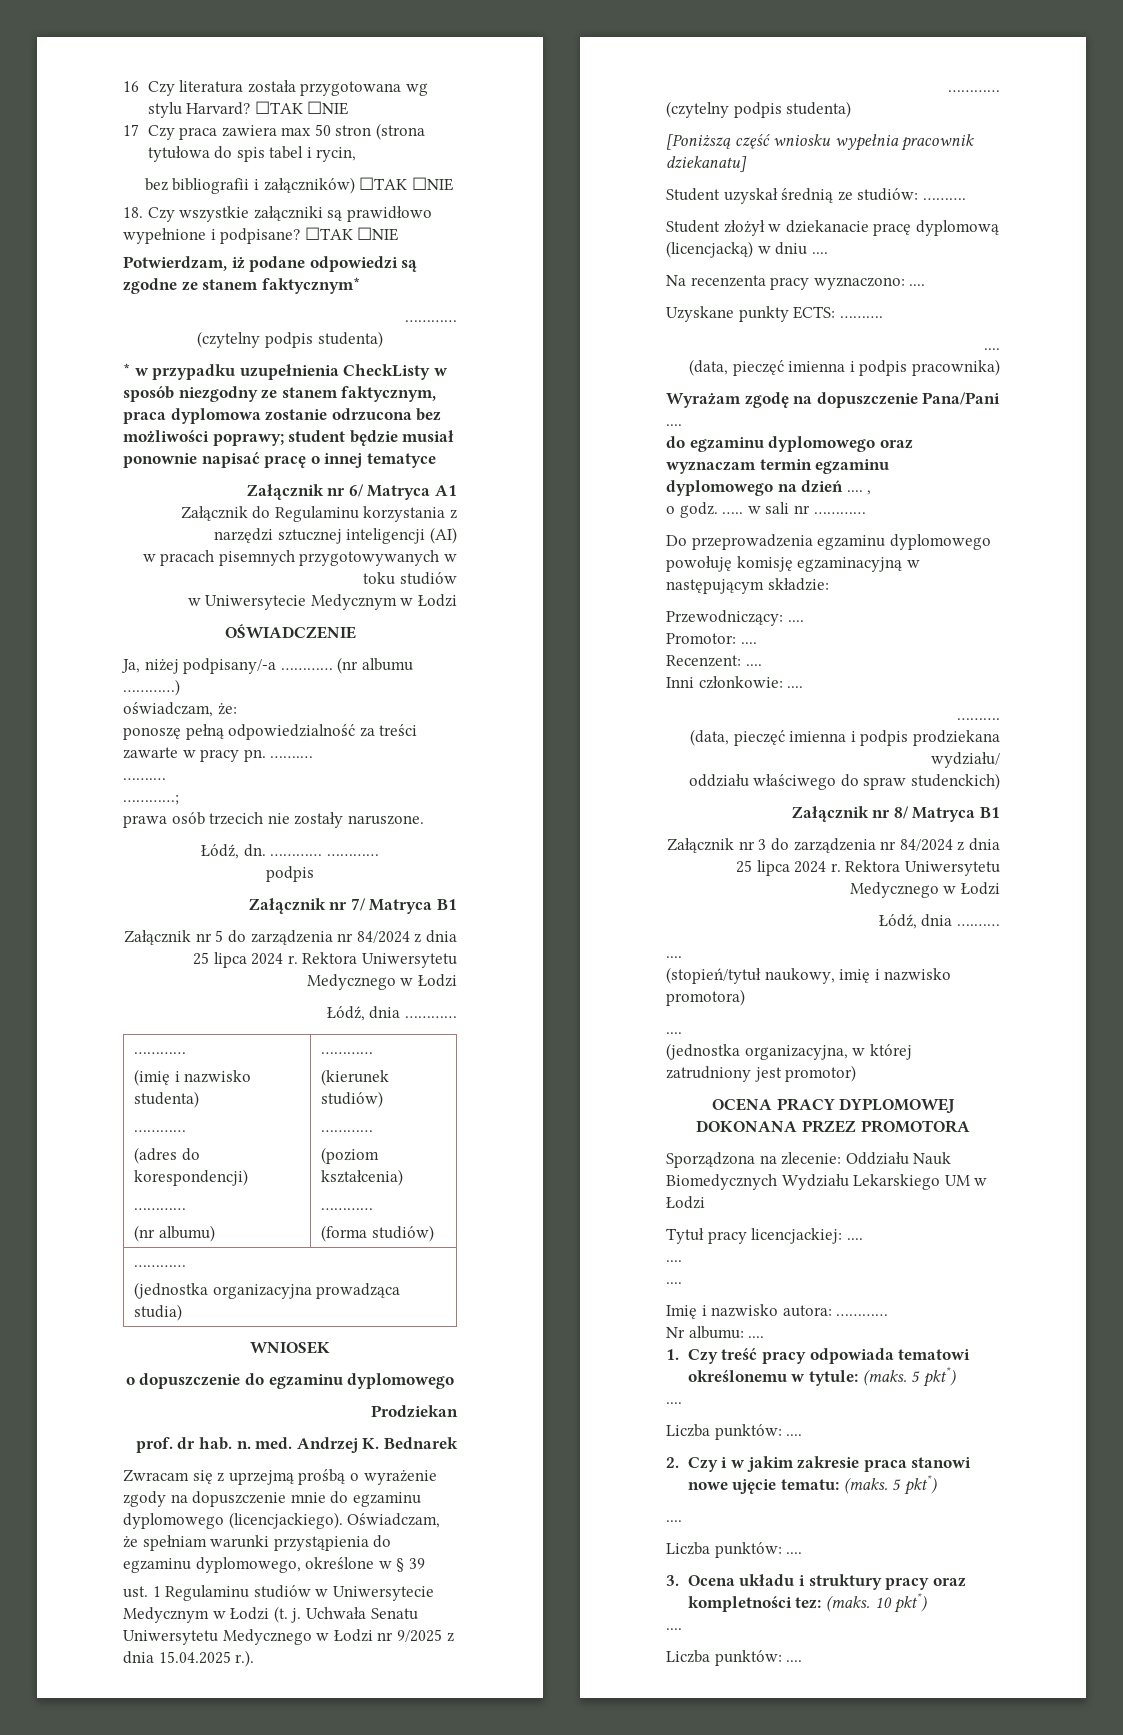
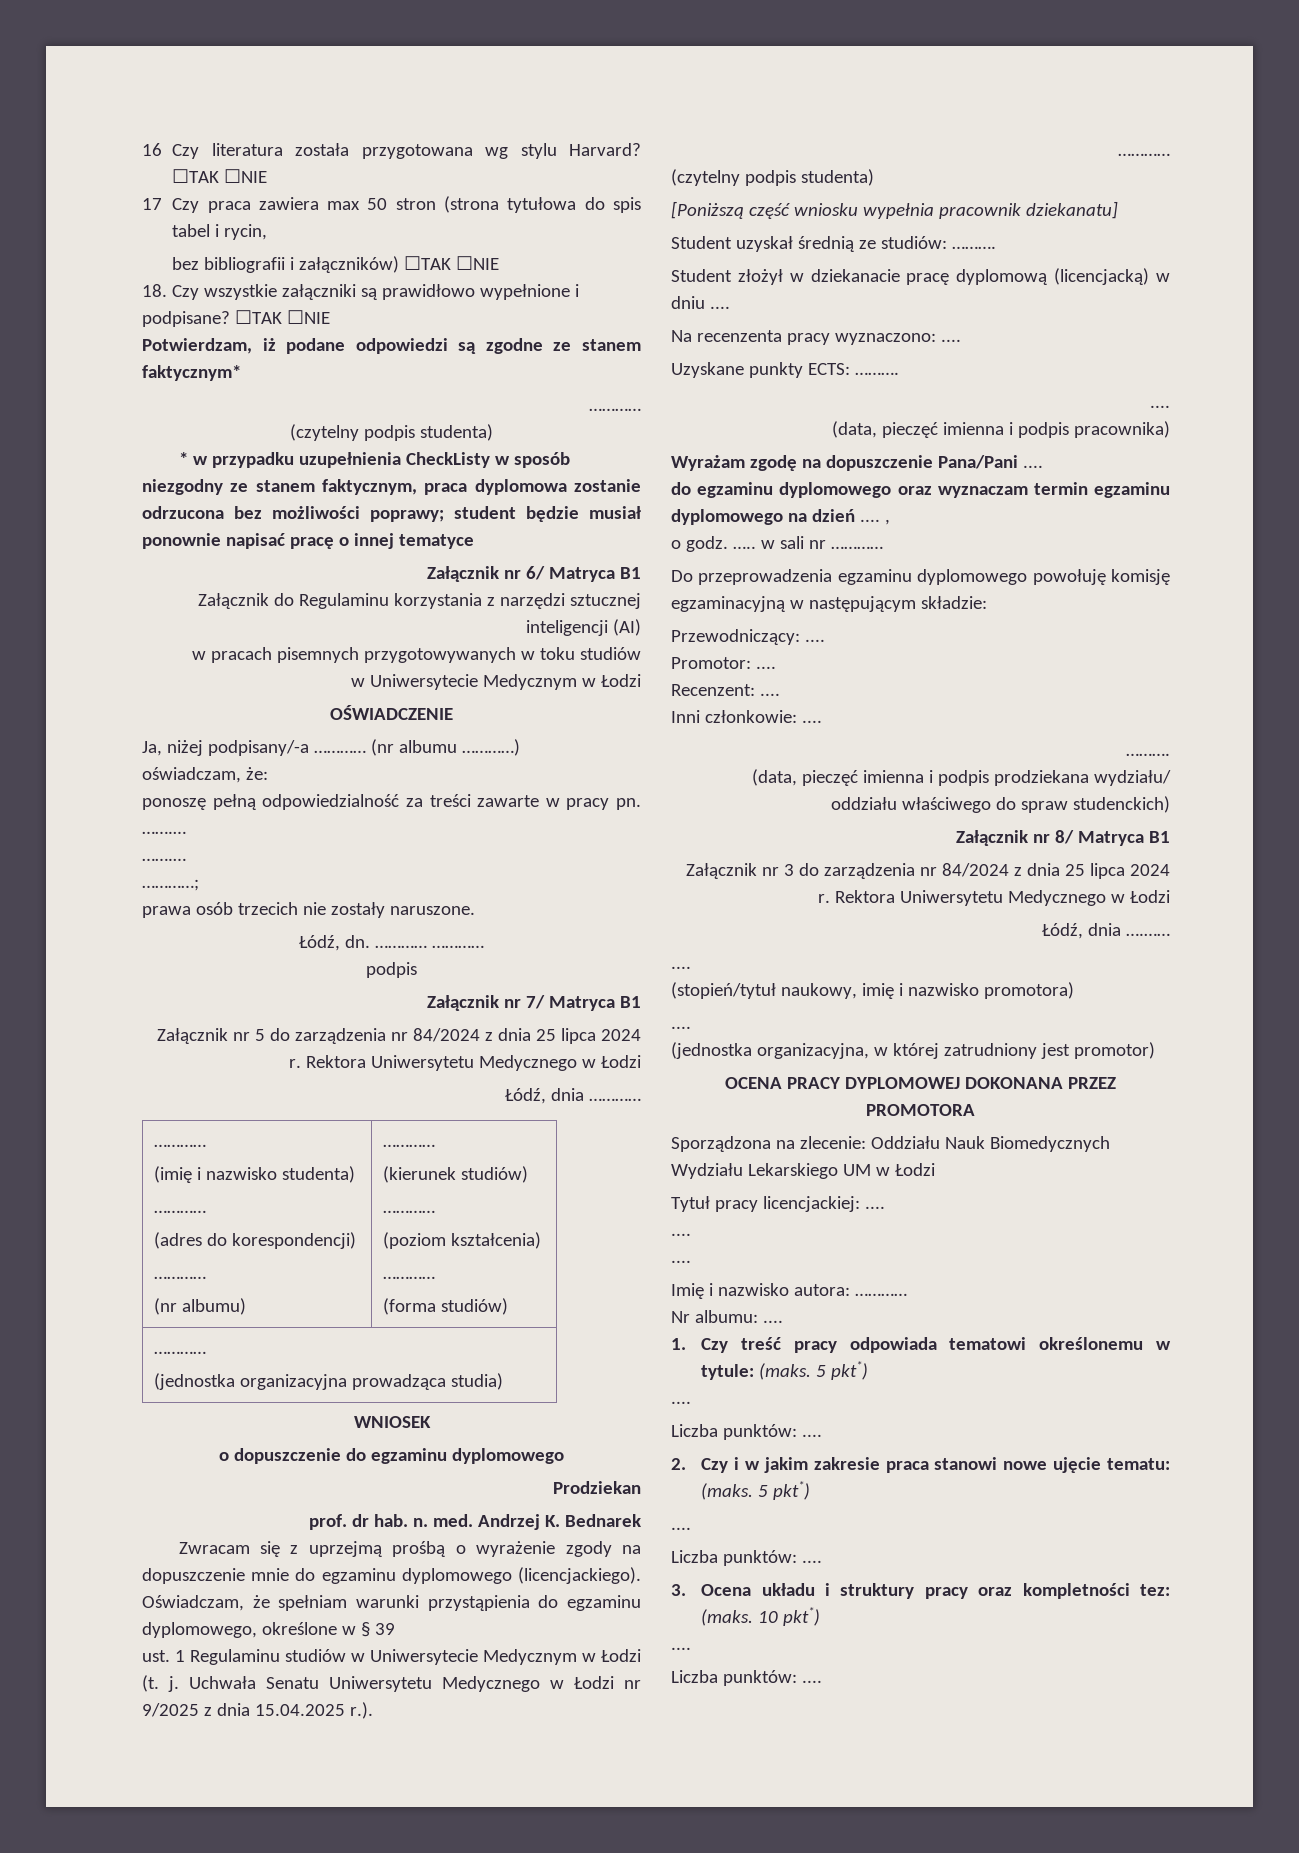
[434,485,457,496] A1 -> [620,567,641,579] B1

